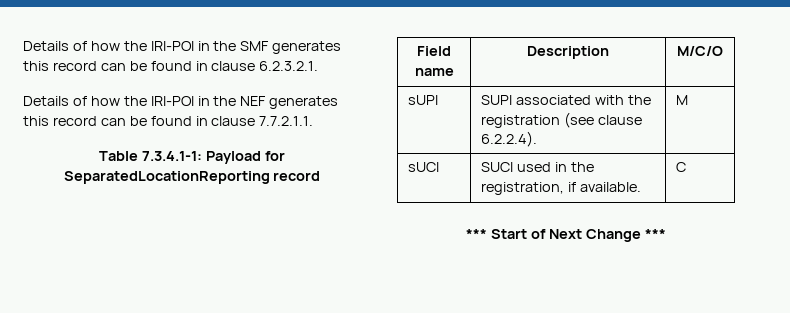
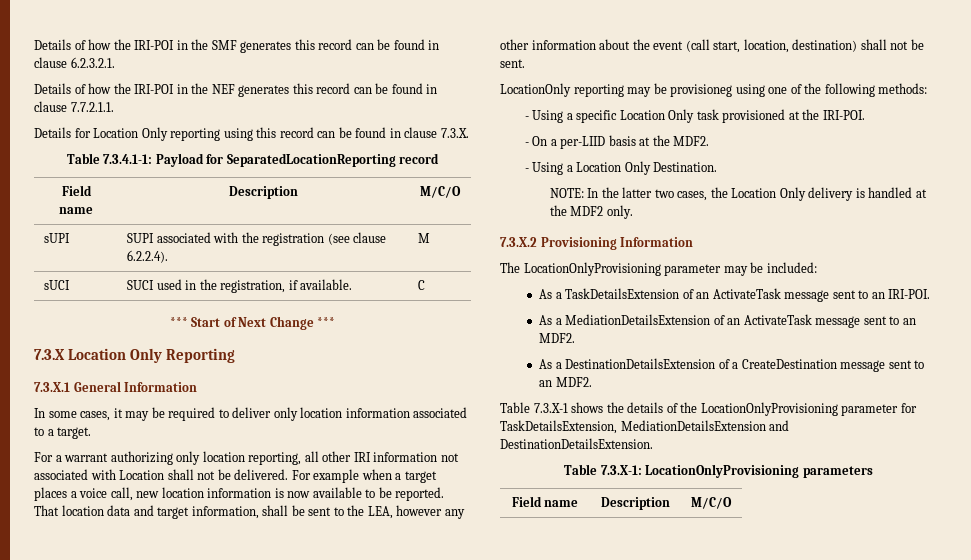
(314, 121) none -> [34,127,469,141] // Details for Location Only reporting using this record can be found in clause 7.3.X.
(666, 234) none -> [34,348,235,363] [34,381,198,392] [34,407,468,421] [34,427,92,439] [34,451,459,465] [34,469,437,483] [34,487,445,501] [34,505,465,519] [500,39,924,53] [500,59,525,68] [500,83,928,97] [524,109,865,123] [524,135,710,149] [524,161,718,175] [549,187,927,201] [549,205,633,219] [500,237,694,250] [500,262,817,276] [539,288,931,302] [539,314,916,328] [539,333,576,343] [539,358,925,372] [539,377,592,387] [500,402,917,416] [500,420,790,434] [500,438,653,449] [564,464,873,478] [511,496,579,507] [600,497,670,510] [691,497,732,509] // 7.3.X Location Only Reporting // 7.3.X.1 General Information // In some cases, it may be required to deliver only location information associated to a target. // For a warrant authorizing only location reporting, all other IRI information not associated with Location shall not be delivered. For example when a target places a voice call, new location information is now available to be reported. That location data and target information, shall be sent to the LEA, however any other information about the event (call start, location, destination) shall not be sent. // LocationOnly reporting may be provisioneg using one of the following methods: // - Using a specific Location Only task provisioned at the IRI-POI. // - On a per-LIID basis at the MDF2. // - Using a Location Only Destination. // NOTE: In the latter two cases, the Location Only delivery is handled at the MDF2 only. // 7.3.X.2 Provisioning Information // The LocationOnlyProvisioning parameter may be included: // As a TaskDetailsExtension of an ActivateTask message sent to an IRI-POI. // As a MediationDetailsExtension of an ActivateTask message sent to an MDF2. // As a DestinationDetailsExtension of a CreateDestination message sent to an MDF2. // Table 7.3.X-1 shows the details of the LocationOnlyProvisioning parameter for TaskDetailsExtension, MediationDetailsExtension and DestinationDetailsExtension. // Table 7.3.X-1: LocationOnlyProvisioning parameters // Field name | Description | M/C/O

